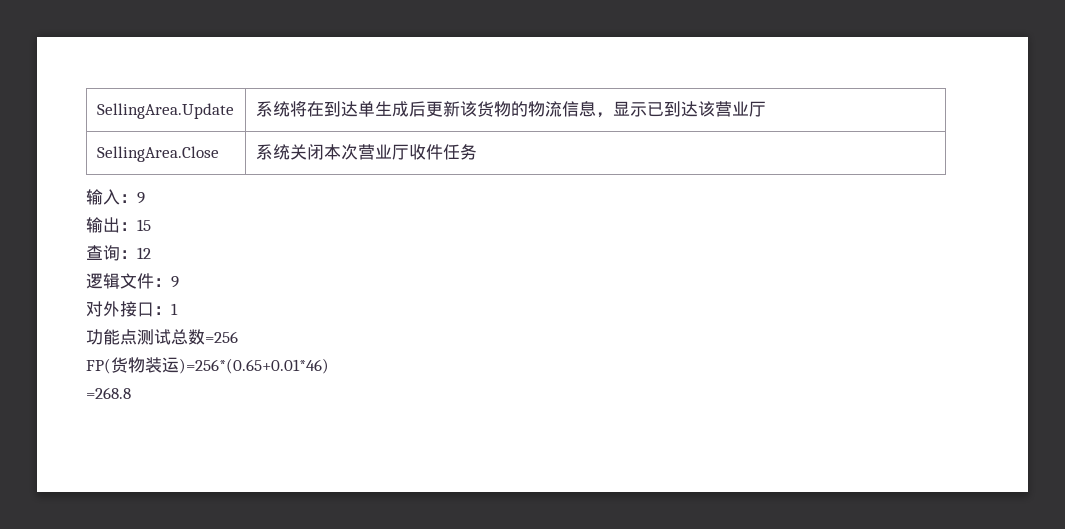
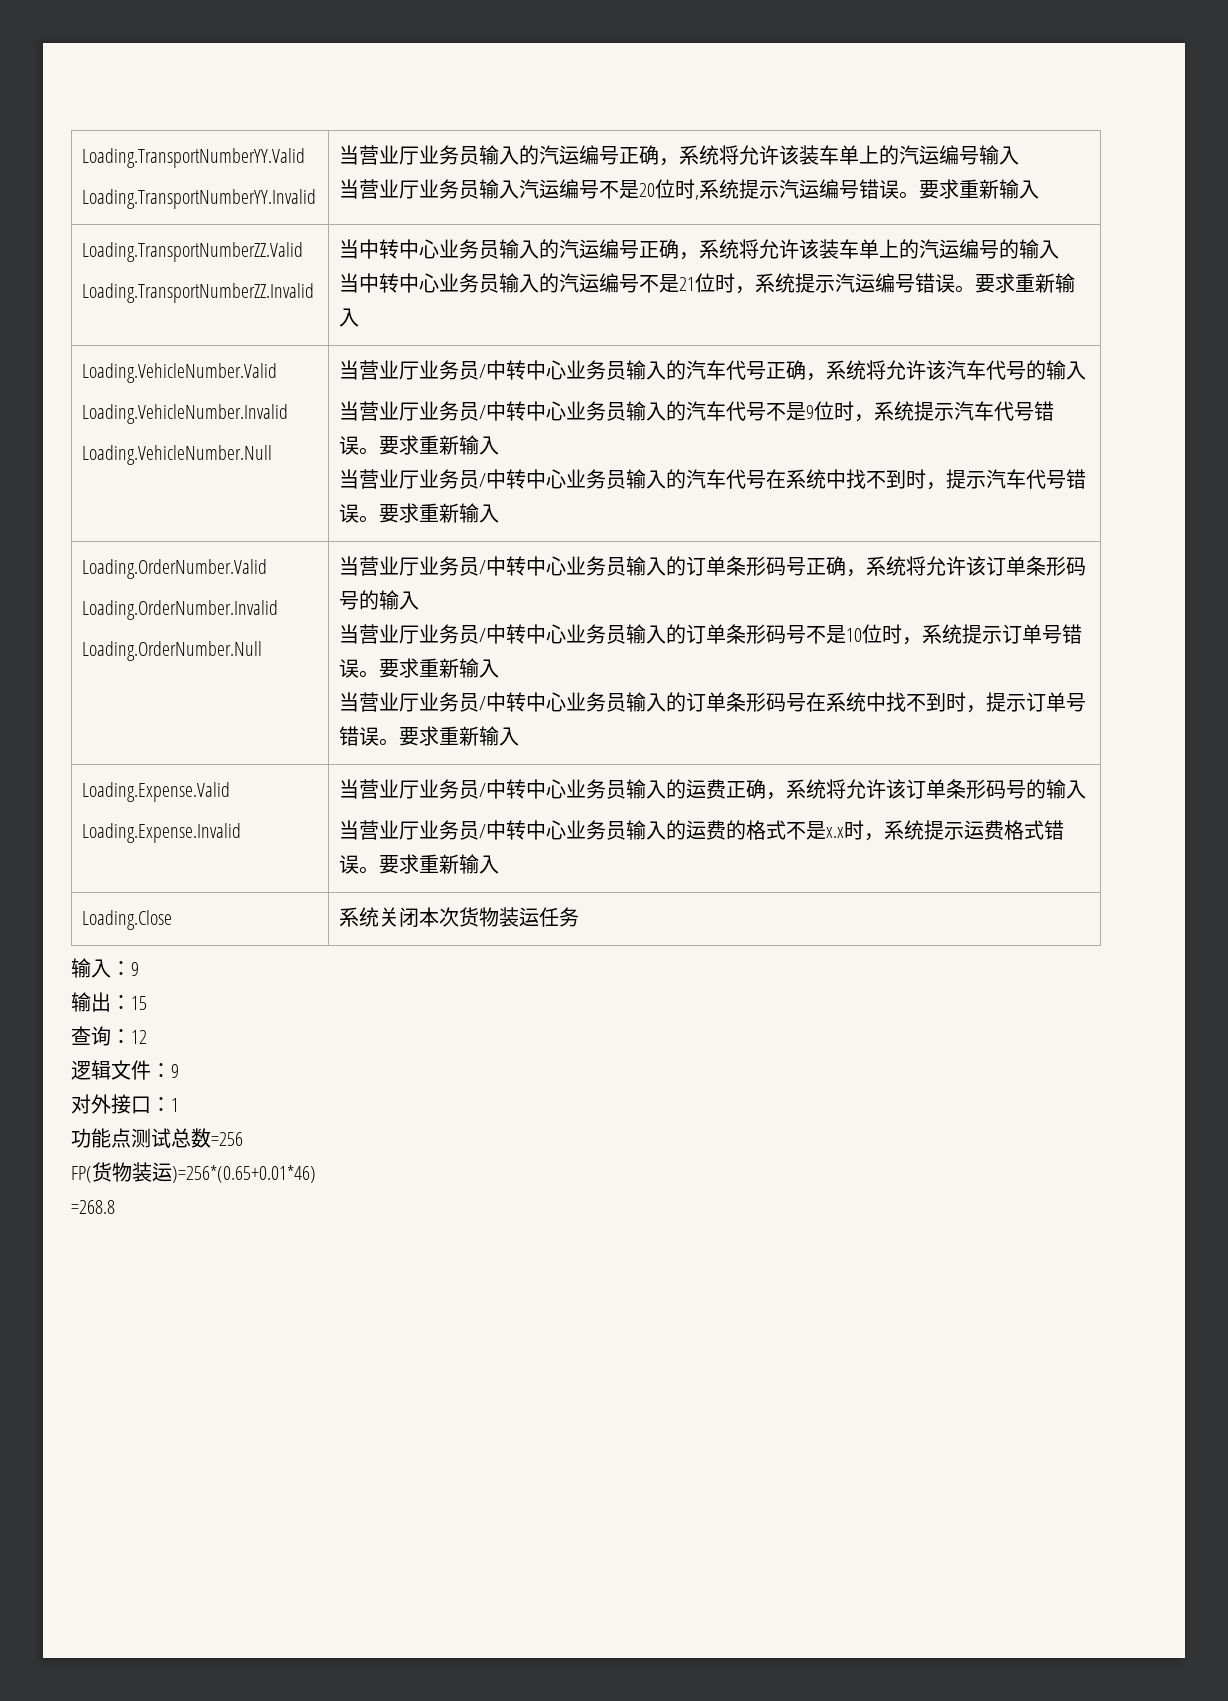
[96,103,234,119] [255,101,766,118] [96,146,219,162] SellingArea.Update | 系统将在到达单生成后更新该货物的物流信息，显示已到达该营业厅 // SellingArea.Close -> [82,148,306,168] [82,189,317,209] [339,145,1020,166] [339,179,1040,200] [82,242,304,262] [82,283,315,303] [339,239,1060,260] [339,273,1076,294] [339,308,360,327] [82,363,278,383] [82,404,289,424] [82,445,273,465] [339,360,1087,381] [339,401,1055,422] [339,435,500,455] [339,469,1087,490] [339,503,500,523] [82,559,268,579] [82,600,279,620] [82,641,263,661] [339,556,1087,577] [339,590,420,610] [339,624,1083,645] [339,658,500,678] [339,692,1087,713] [339,726,520,746] [82,782,231,802] [82,823,242,843] [339,779,1087,800] [339,820,1065,841] [339,854,500,874] [82,910,173,930] Loading.TransportNumberYY.Valid // Loading.TransportNumberYY.Invalid | 当营业厅业务员输入的汽运编号正确，系统将允许该装车单上的汽运编号输入 // 当营业厅业务员输入汽运编号不是20位时,系统提示汽运编号错误。要求重新输入 // Loading.TransportNumberZZ.Valid // Loading.TransportNumberZZ.Invalid | 当中转中心业务员输入的汽运编号正确，系统将允许该装车单上的汽运编号的输入 // 当中转中心业务员输入的汽运编号不是21位时，系统提示汽运编号错误。要求重新输入 // Loading.VehicleNumber.Valid // Loading.VehicleNumber.Invalid // Loading.VehicleNumber.Null | 当营业厅业务员/中转中心业务员输入的汽车代号正确，系统将允许该汽车代号的输入 // 当营业厅业务员/中转中心业务员输入的汽车代号不是9位时，系统提示汽车代号错误。要求重新输入 // 当营业厅业务员/中转中心业务员输入的汽车代号在系统中找不到时，提示汽车代号错误。要求重新输入 // Loading.OrderNumber.Valid // Loading.OrderNumber.Invalid // Loading.OrderNumber.Null | 当营业厅业务员/中转中心业务员输入的订单条形码号正确，系统将允许该订单条形码号的输入 // 当营业厅业务员/中转中心业务员输入的订单条形码号不是10位时，系统提示订单号错误。要求重新输入 // 当营业厅业务员/中转中心业务员输入的订单条形码号在系统中找不到时，提示订单号错误。要求重新输入 // Loading.Expense.Valid // Loading.Expense.Invalid | 当营业厅业务员/中转中心业务员输入的运费正确，系统将允许该订单条形码号的输入 // 当营业厅业务员/中转中心业务员输入的运费的格式不是x.x时，系统提示运费格式错误。要求重新输入 // Loading.Close
[357,144,443,160] 营业厅收件 -> [459,907,540,927] 货物装运

